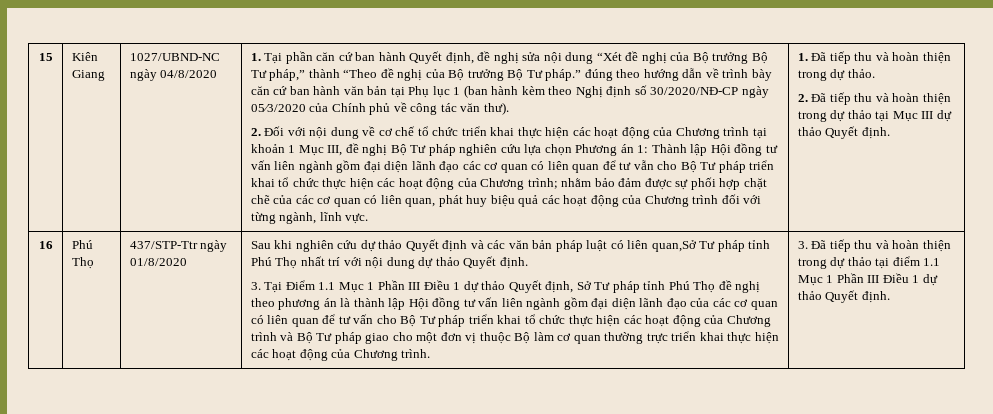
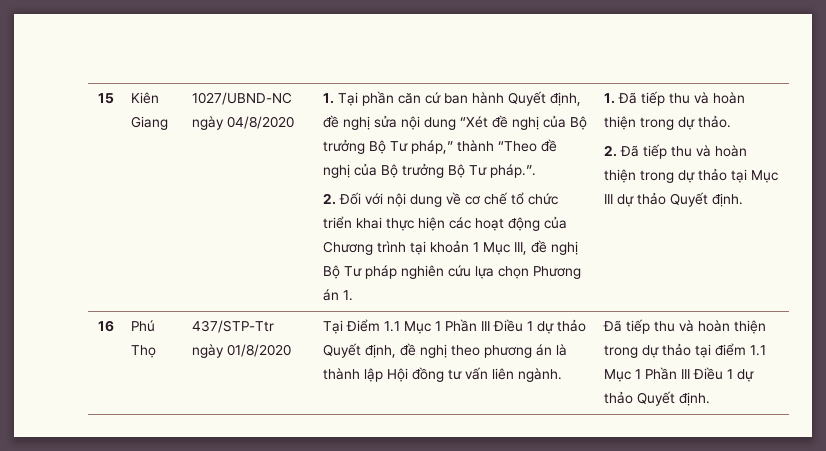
[545,68,772,81] [250,85,769,98] [250,102,509,115] pháp.” đúng theo hướng dẫn về trình bày căn cứ ban hành văn bản tại Phụ lục 1 (ban hành kèm theo Nghị định số 30/2020/NĐ-CP ngày 05⁄3/2020 của Chính phủ về công tác văn thư). -> [489,164,536,178] pháp.”.
[637,143,778,156] [250,160,775,173] [250,177,767,190] [250,194,762,207] [250,212,369,224] 1: Thành lập Hội đồng tư vấn liên ngành gồm đại diện lãnh đạo các cơ quan có liên quan để tư vẫn cho Bộ Tư pháp triển khai tổ chức thực hiện các hoạt động của Chương trình; nhằm bảo đảm được sự phối hợp chặt chẽ của các cơ quan có liên quan, phát huy biệu quả các hoạt động của Chương trình đối với từng ngành, lĩnh vực. -> [342,290,353,301] 1.
[250,239,771,252] [250,256,528,269] [250,282,261,290] Sau khi nghiên cứu dự thảo Quyết định và các văn bản pháp luật có liên quan,Sở Tư pháp tỉnh Phú Thọ nhất trí với nội dung dự thảo Quyết định. // 3. -> (291, 350) none
[576,281,716,293] Sở Tư pháp tỉnh Phú Thọ -> (396, 351) none
[526,297,778,310] [250,314,771,327] [250,331,779,344] [250,349,431,361] [797,241,808,249] ngành gồm đại diện lãnh đạo của các cơ quan có liên quan để tư vấn cho Bộ Tư pháp triển khai tổ chức thực hiện các hoạt động của Chương trình và Bộ Tư pháp giao cho một đơn vị thuộc Bộ làm cơ quan thường trực triển khai thực hiện các hoạt động của Chương trình. | 3. -> [517,368,562,382] ngành. |

